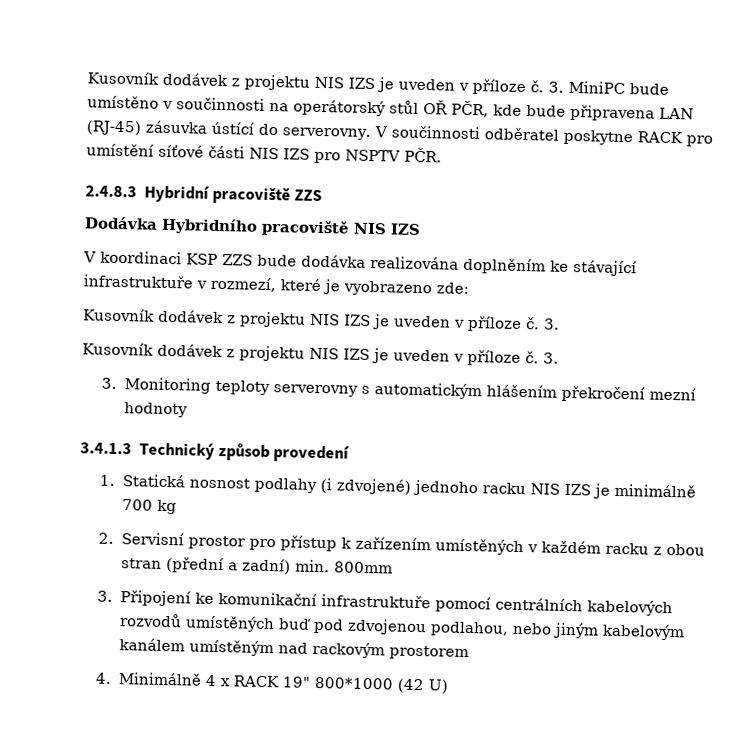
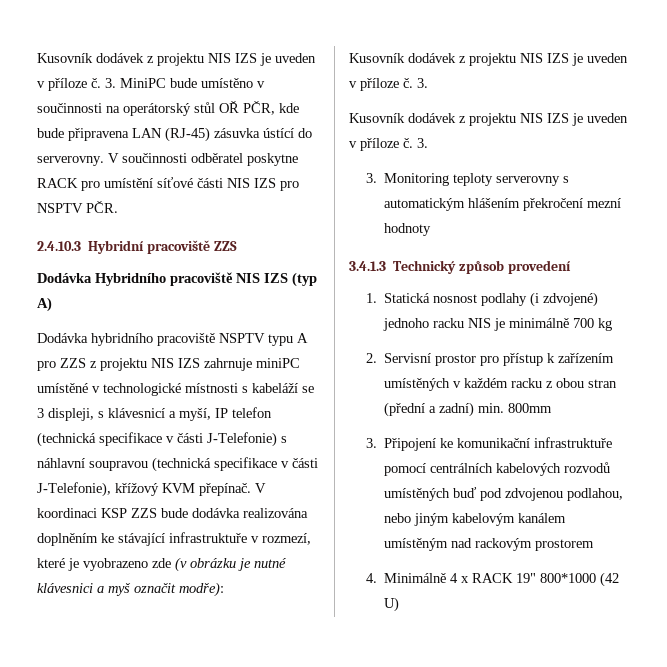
[85,185,137,198] 2.4.8.3 -> [37,241,81,251] 2.4.10.3
(421, 229) // -> [292,272,317,287] [37,297,52,312] [37,333,308,346] [37,358,300,371] [37,383,314,396] [37,407,272,421] [37,432,287,447] [37,457,318,472] [37,482,251,497] (typ A) // Dodávka hybridního pracoviště NSPTV typu A pro ZZS z projektu NIS IZS zahrnuje miniPC umístěné v technologické místnosti s kabeláží se 3 displeji, s klávesnicí a myší, IP telefon (technická specifikace v části J-Telefonie) s náhlavní soupravou (technická specifikace v části J-Telefonie), křížový KVM přepínač.
[436,282,469,294] zde: -> [152,557,286,572] [37,582,224,597] zde (v obrázku je nutné klávesnici a myš označit modře):
[563,483,591,496] IZS -> (492, 323) none

